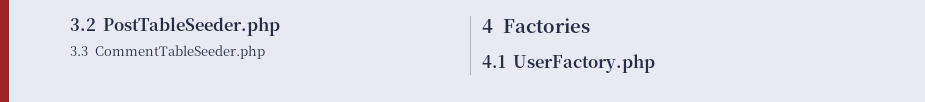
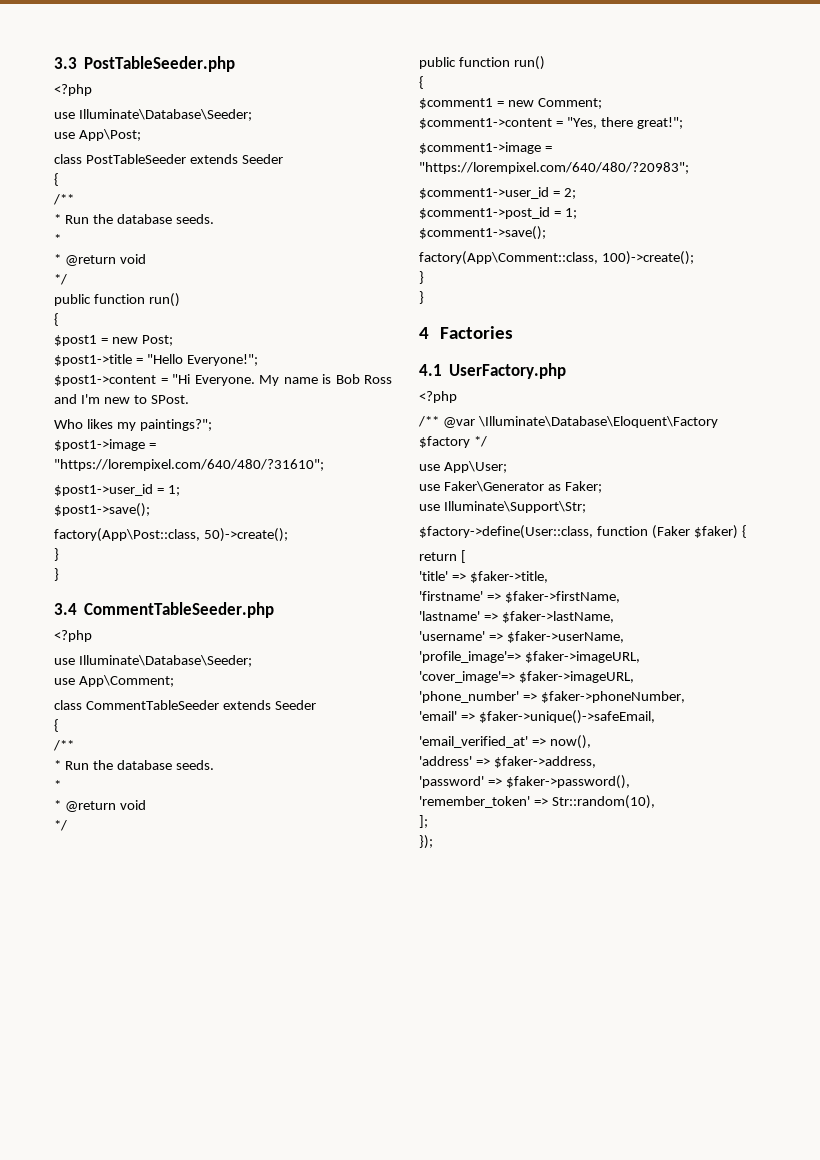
[70,18,96,31] 3.2 -> [54,57,77,69] 3.3
[70,45,265,59] [482,18,591,33] [482,54,655,73] 3.3 CommentTableSeeder.php // 4 Factories // 4.1 UserFactory.php -> [54,84,92,96] [54,109,252,121] [54,129,141,141] [54,154,283,164] [54,173,59,186] [53,194,74,205] [54,214,214,224] [54,234,61,244] [54,254,146,266] [54,274,67,285] [54,293,180,307] [54,313,59,326] [54,335,173,346] [54,354,258,366] [54,374,392,386] [54,394,189,404] [54,419,212,431] [54,439,156,451] [54,459,324,471] [54,484,180,496] [54,503,150,517] [54,528,288,542] [54,548,59,561] [54,568,59,581] [54,602,275,618] [54,630,92,642] [54,655,252,667] [54,675,174,687] [54,700,316,710] [54,719,59,732] [53,740,74,751] [54,760,214,770] [54,780,61,790] [54,800,146,812] [54,820,67,831] [419,56,545,70] [419,76,424,89] [419,98,602,109] [419,117,683,129] [419,142,552,154] [419,162,689,174] [419,187,576,199] [419,207,577,219] [419,226,546,240] [419,251,694,265] [419,271,424,284] [419,291,424,304] [419,326,513,339] [419,363,567,379] [419,391,457,403] [418,416,718,428] [419,436,487,448] [419,461,507,473] [419,481,602,493] [419,501,586,513] [419,525,747,539] [419,550,466,563] [419,571,548,583] [419,591,620,603] [419,611,614,623] [419,631,624,643] [419,651,640,663] [419,671,634,683] [419,691,685,703] [419,710,655,724] [419,735,591,749] [419,756,596,768] [419,775,630,789] [419,795,655,809] [419,815,428,828] [419,835,433,849] <?php // use Illuminate\Database\Seeder; // use App\Post; // class PostTableSeeder extends Seeder // { // /** // * Run the database seeds. // * // * @return void // */ // public function run() // { // $post1 = new Post; // $post1->title = "Hello Everyone!"; // $post1->content = "Hi Everyone. My name is Bob Ross and I'm new to SPost. // Who likes my paintings?"; // $post1->image = "https://lorempixel.com/640/480/?31610"; // $post1->user_id = 1; // $post1->save(); // factory(App\Post::class, 50)->create(); // } // } // 3.4 CommentTableSeeder.php // <?php // use Illuminate\Database\Seeder; // use App\Comment; // class CommentTableSeeder extends Seeder // { // /** // * Run the database seeds. // * // * @return void // */ // public function run() // { // $comment1 = new Comment; // $comment1->content = "Yes, there great!"; // $comment1->image = "https://lorempixel.com/640/480/?20983"; // $comment1->user_id = 2; // $comment1->post_id = 1; // $comment1->save(); // factory(App\Comment::class, 100)->create(); // } // } // 4 Factories // 4.1 UserFactory.php // <?php // /** @var \Illuminate\Database\Eloquent\Factory $factory */ // use App\User; // use Faker\Generator as Faker; // use Illuminate\Support\Str; // $factory->define(User::class, function (Faker $faker) { // return [ // 'title' => $faker->title, // 'firstname' => $faker->firstName, // 'lastname' => $faker->lastName, // 'username' => $faker->userName, // 'profile_image'=> $faker->imageURL, // 'cover_image'=> $faker->imageURL, // 'phone_number' => $faker->phoneNumber, // 'email' => $faker->unique()->safeEmail, // 'email_verified_at' => now(), // 'address' => $faker->address, // 'password' => $faker->password(), // 'remember_token' => Str::random(10), // ]; // });

